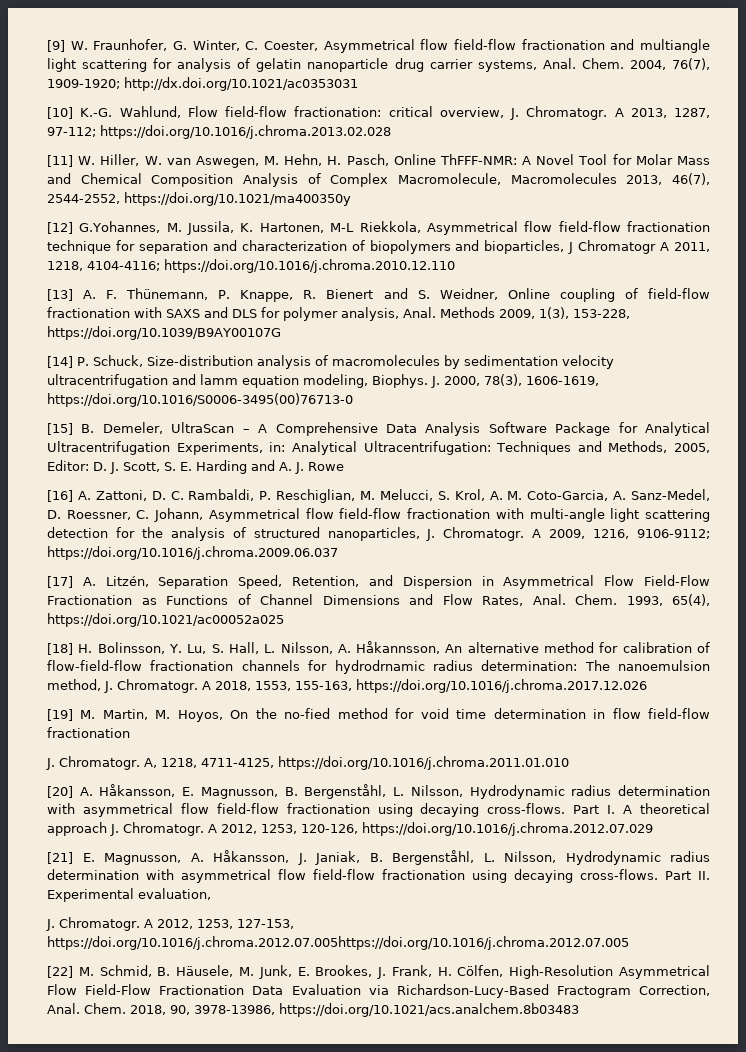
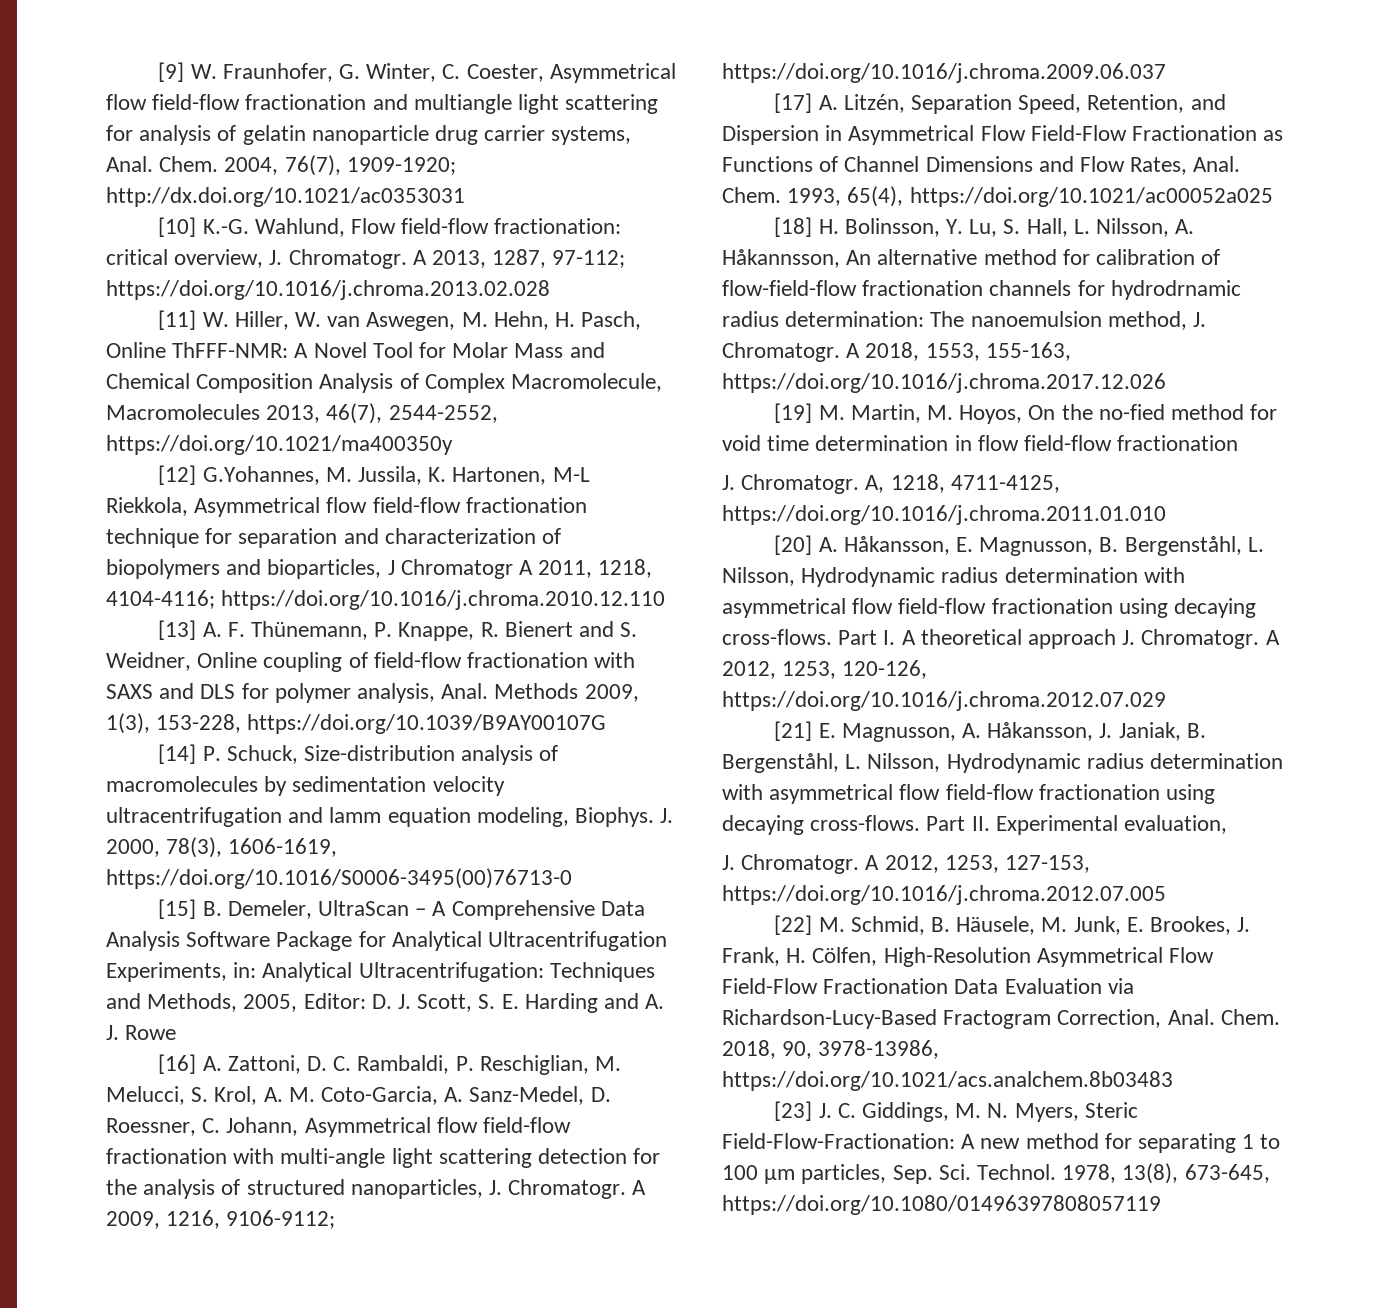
[47,936,629,950] https://doi.org/10.1016/j.chroma.2012.07.005https://doi.org/10.1016/j.chroma.2012.07.005 -> [722,885,1166,905] https://doi.org/10.1016/j.chroma.2012.07.005
(579, 1010) none -> [774,1101,1138,1122] [722,1133,1281,1153] [722,1163,1270,1184] [722,1195,1161,1215] // [23] J. C. Giddings, M. N. Myers, Steric Field-Flow-Fractionation: A new method for separating 1 to 100 µm particles, Sep. Sci. Technol. 1978, 13(8), 673-645, https://doi.org/10.1080/01496397808057119

